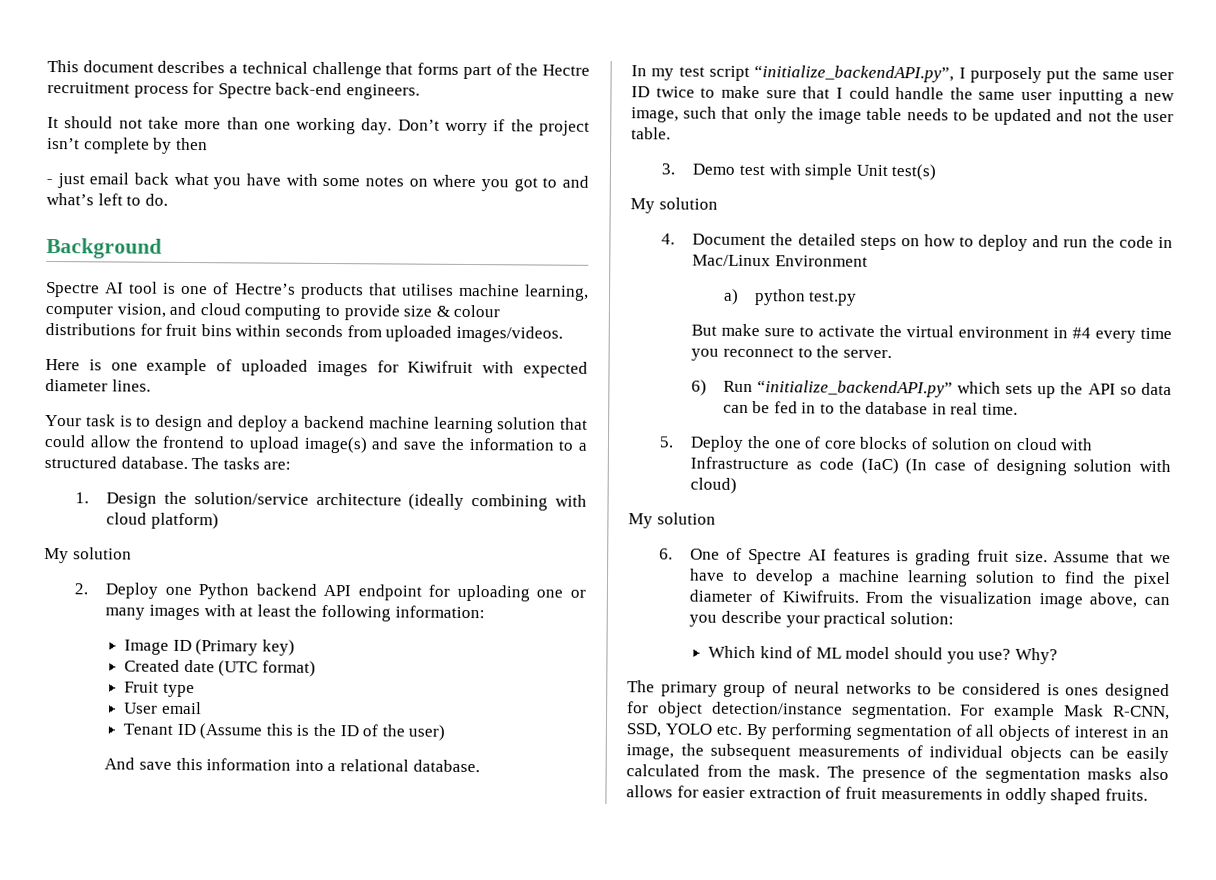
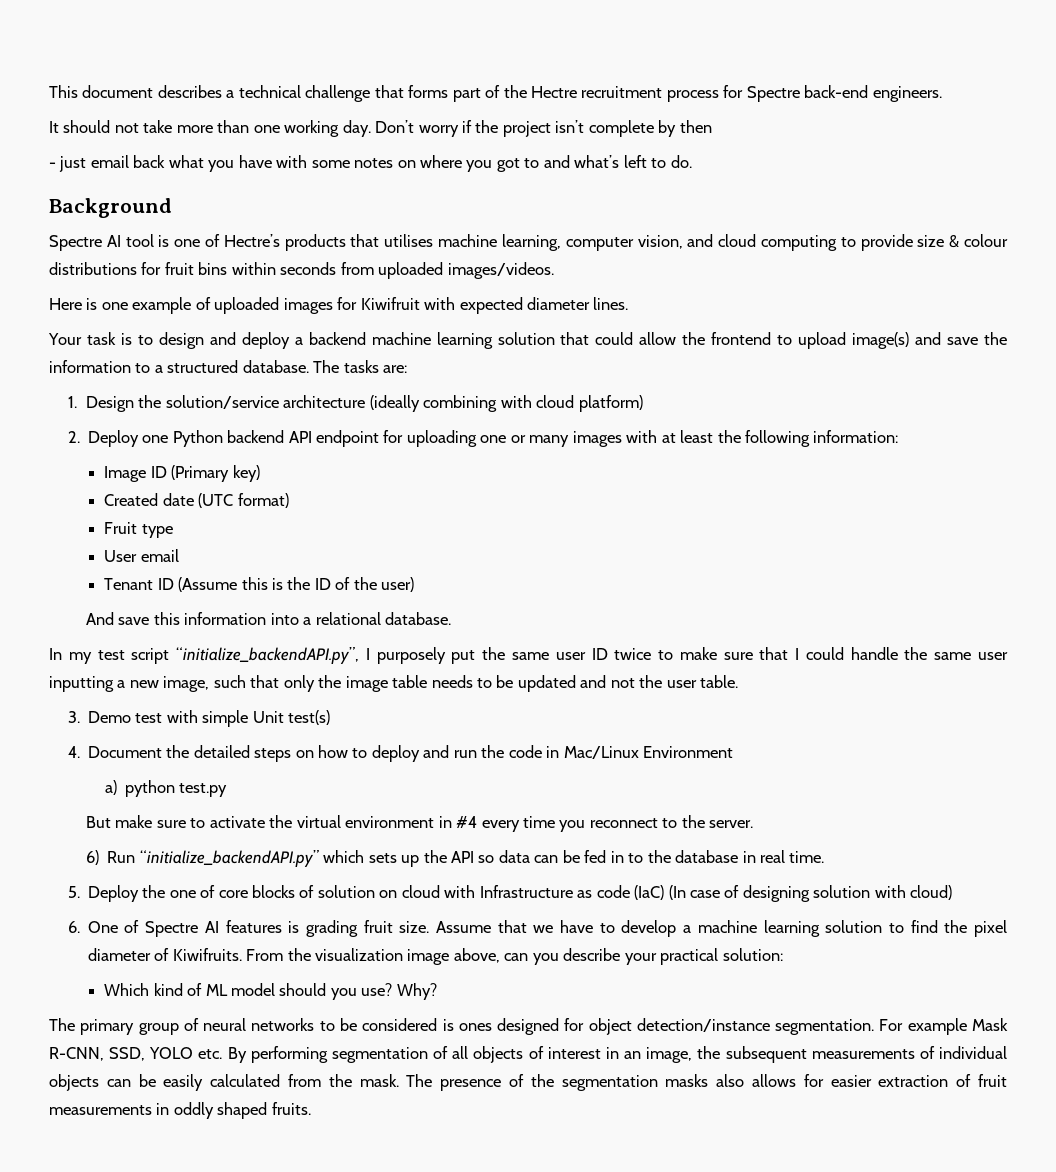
[44,547,132,564] // My solution -> (643, 403) none
[630,197,718,214] // My solution -> (331, 717) none
[628,512,716,529] // My solution -> (953, 892) none

